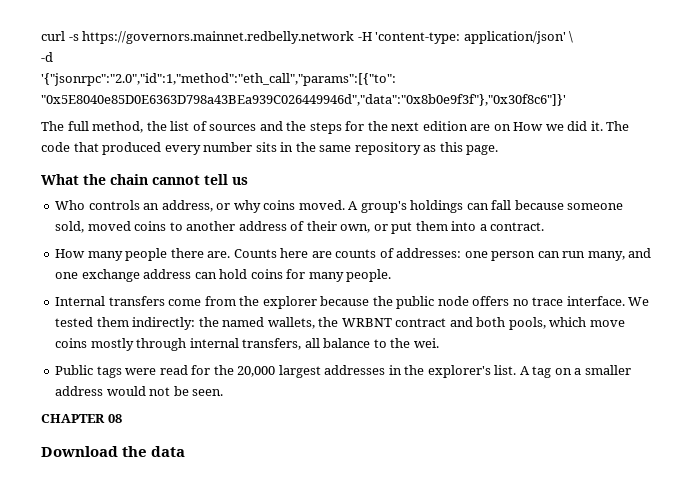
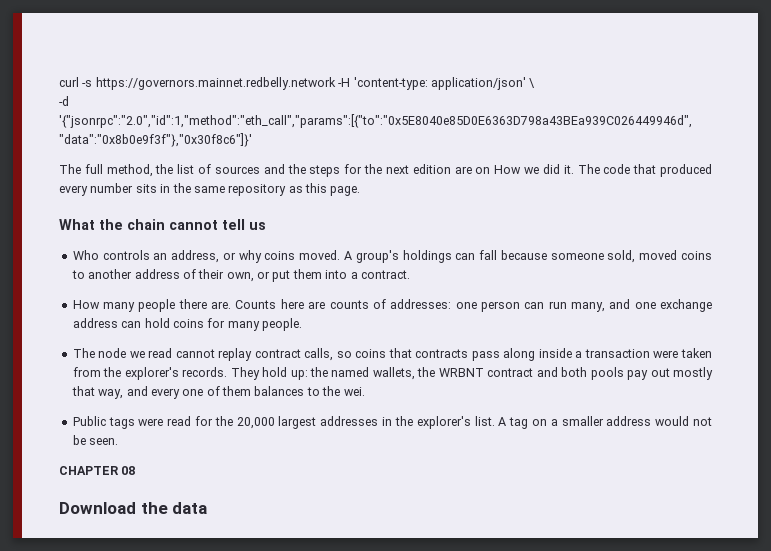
[55,296,650,309] [55,317,196,330] Internal transfers come from the explorer because the public node offers no trace interface. We tested them indirectly: -> [72,348,713,361] [72,367,308,380] The node we read cannot replay contract calls, so coins that contracts pass along inside a transaction were taken from the explorer's records. They hold up:
[508,317,625,330] [55,338,371,351] pools, which move coins mostly through internal transfers, all balance -> [590,367,713,380] [71,386,305,399] pools pay out mostly that way, and every one of them balances

